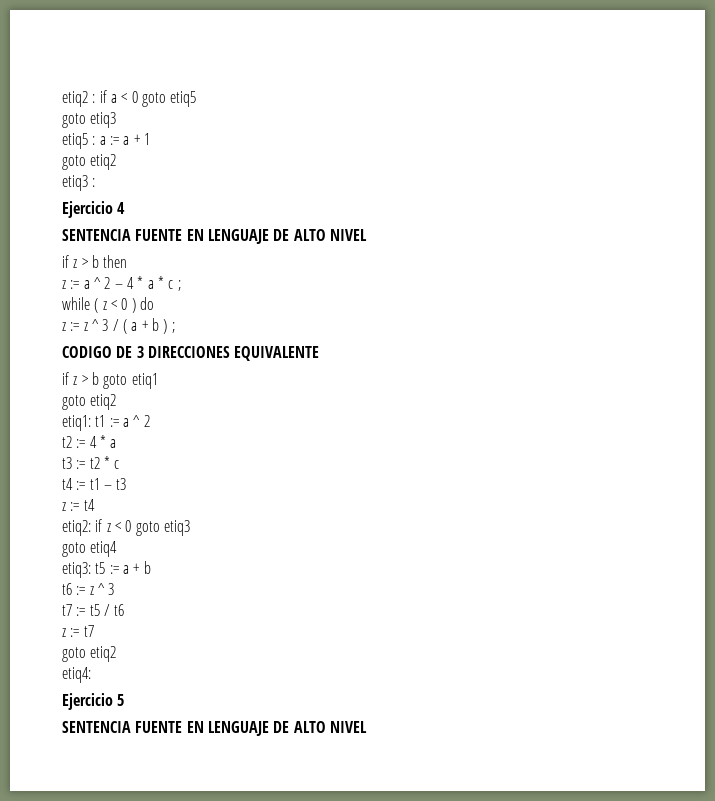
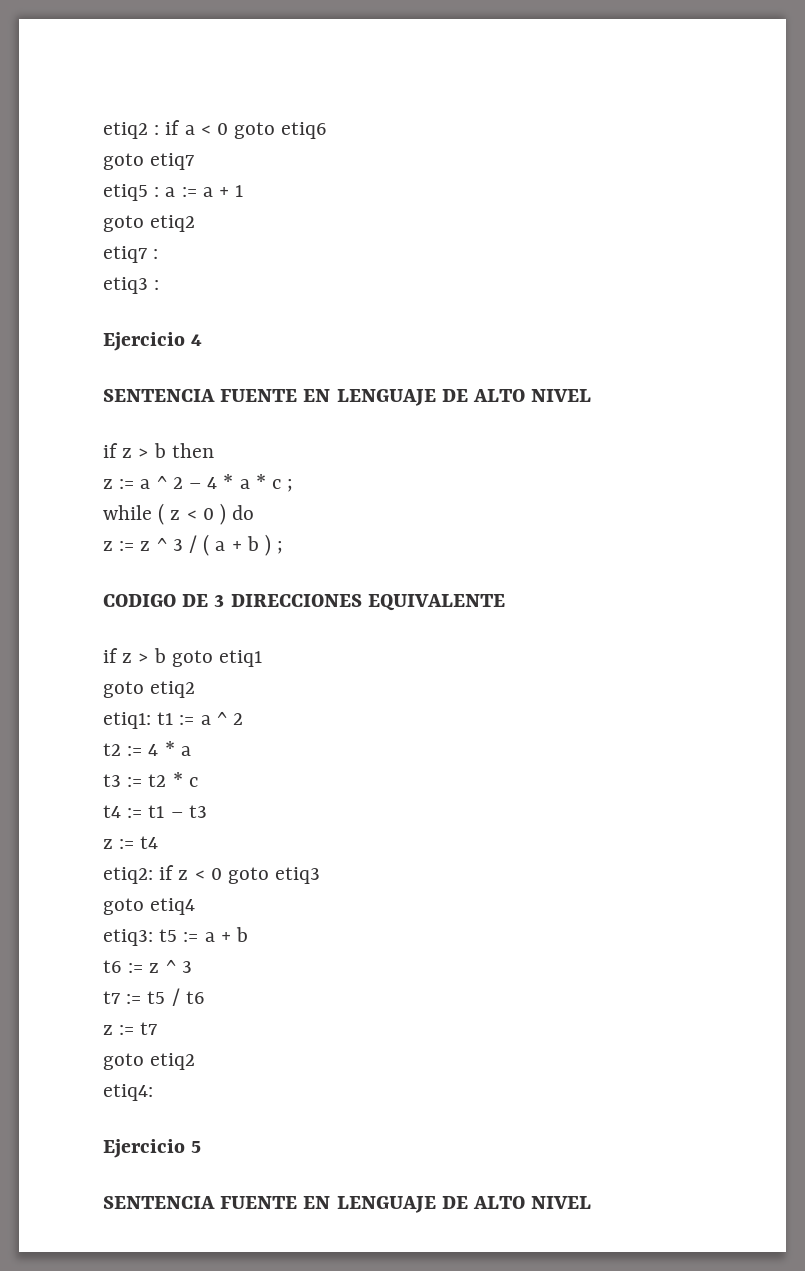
[170,91,197,107] [62,112,117,128] etiq5 // goto etiq3 -> [281,122,328,139] [103,153,195,170] etiq6 // goto etiq7
(117, 162) none -> [103,246,159,263] // etiq7 :

